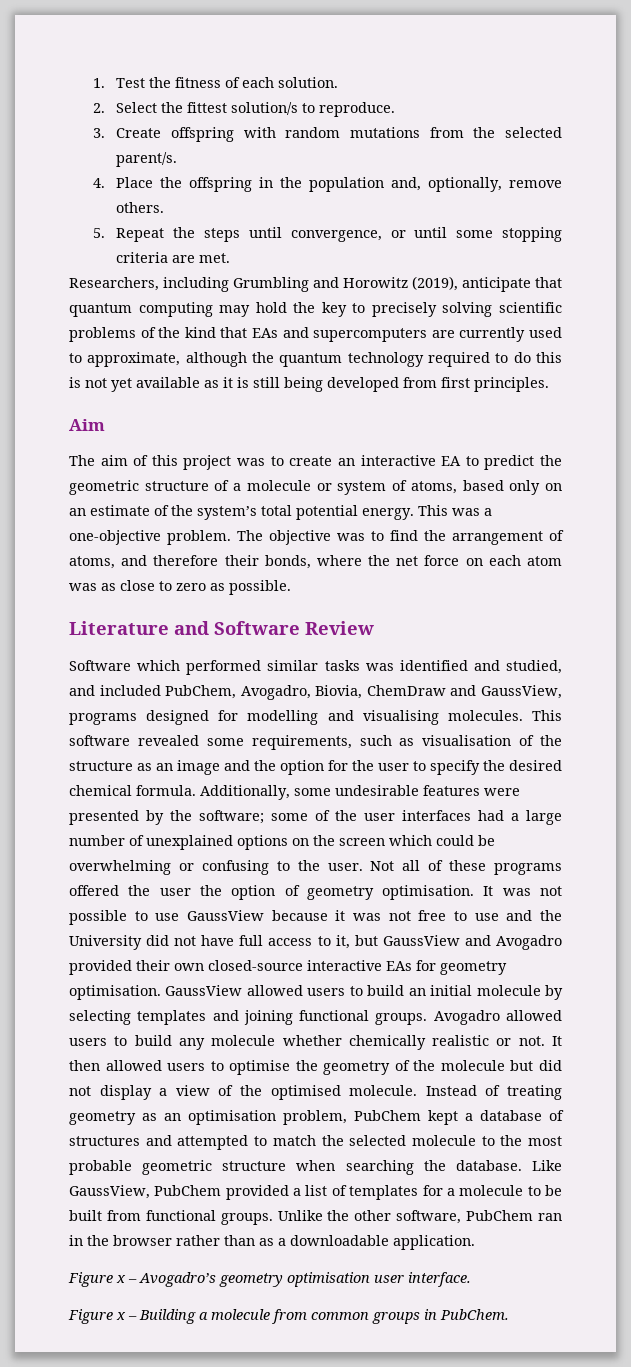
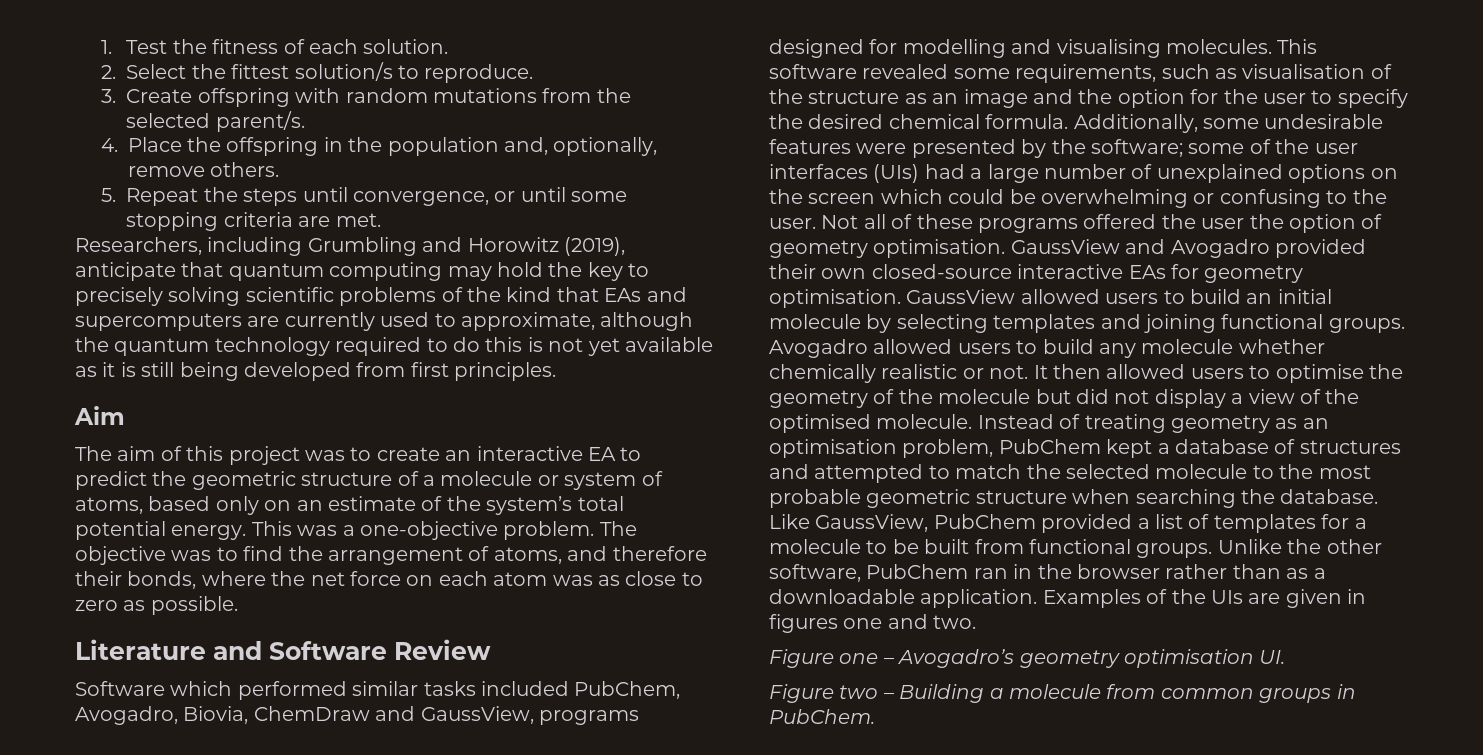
[365,660,562,674] [69,685,95,696] was identified and studied, and -> (476, 688) none
(471, 815) none -> [873,164,920,183] (UIs)
[483,886,563,896] [69,910,563,925] [69,935,378,950] It was not possible to use GaussView because it was not free to use and the University did not have full access to it, but -> (1006, 248) none
[68,1272,126,1287] // Figure x -> [1042,589,1367,608] [769,614,977,633] [769,649,879,668] Examples of the UIs are given in figures one and two. // Figure one
[374,1272,471,1287] [68,1309,126,1324] user interface. // Figure x -> [1259,650,1286,664] [769,684,879,703] UI. // Figure two

